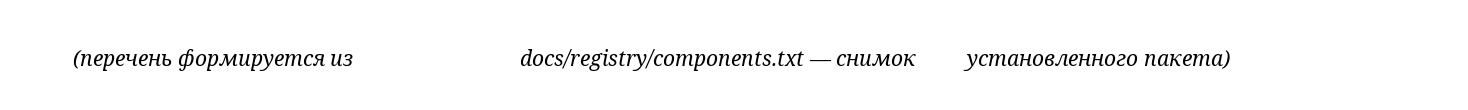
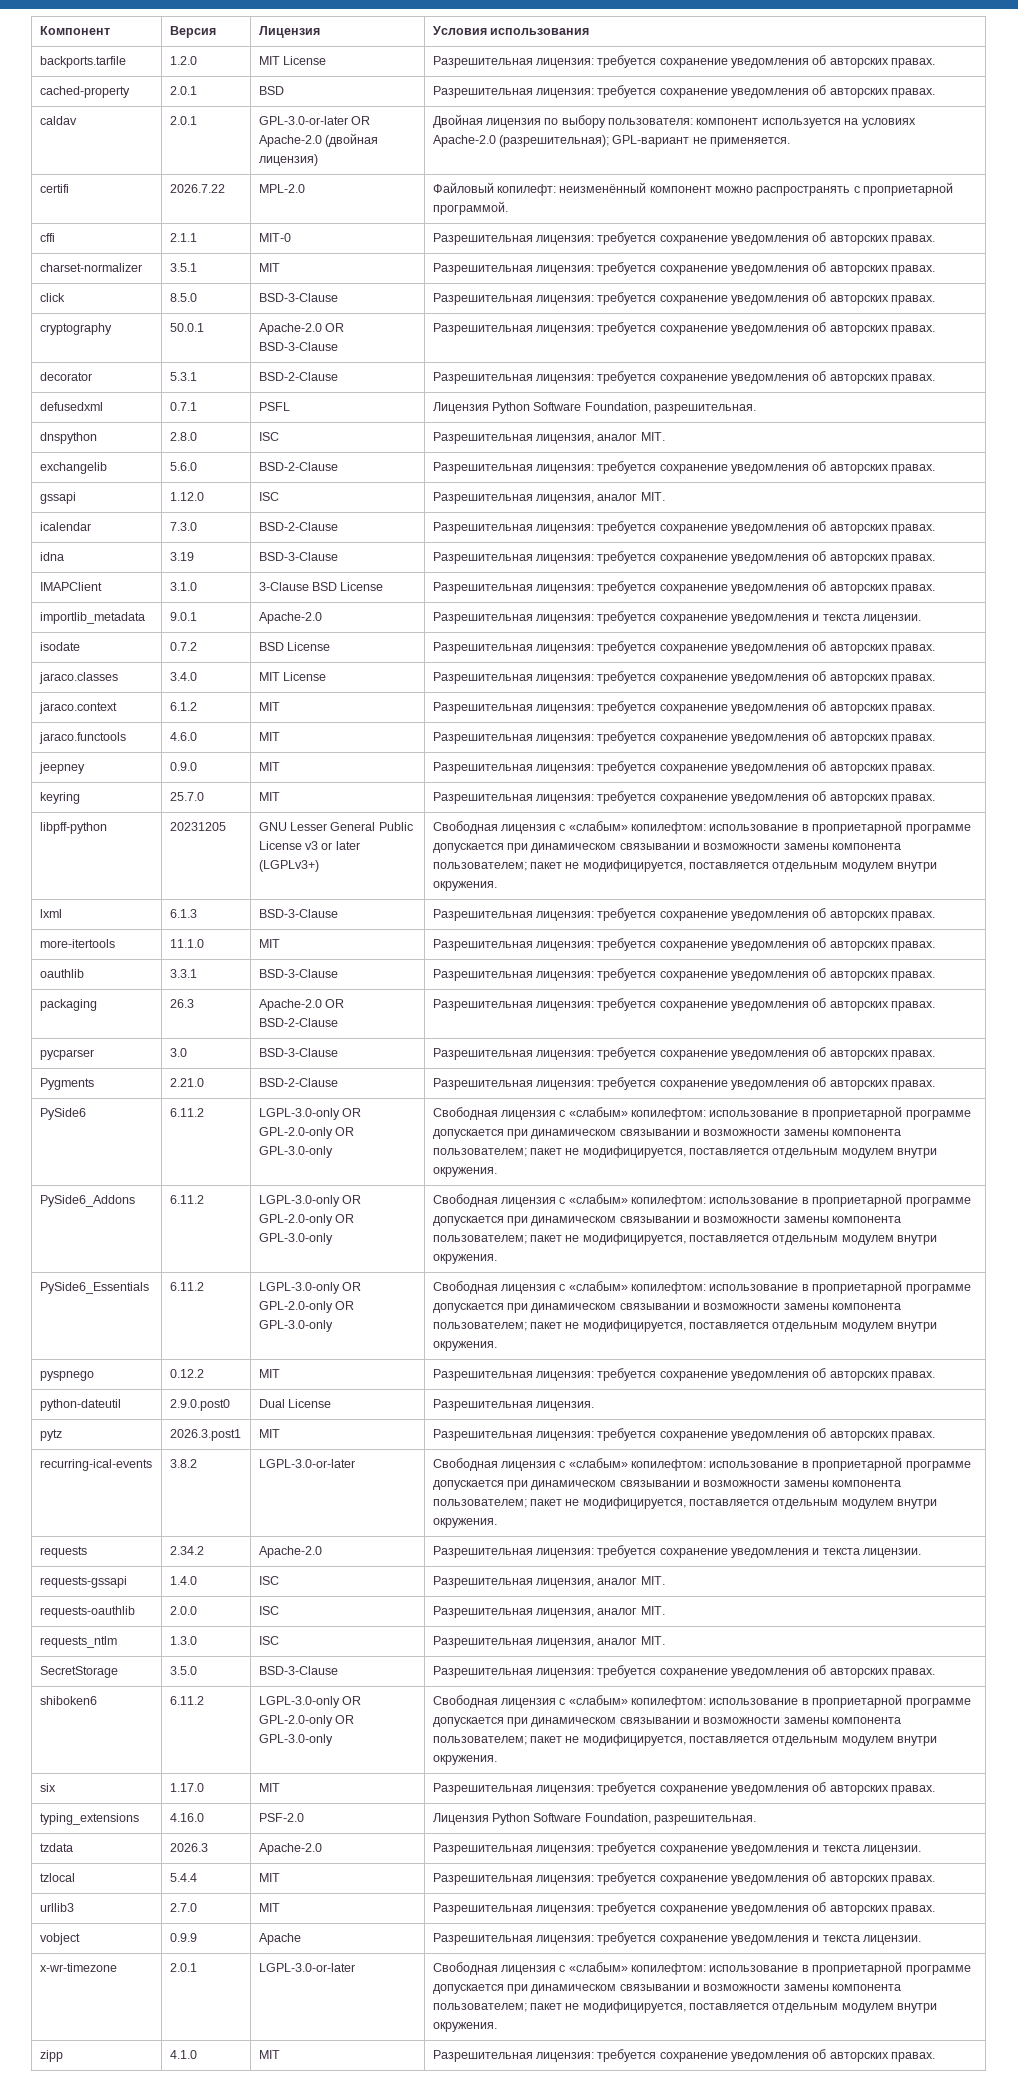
[73,49,1230,71] (перечень формируется из docs/registry/components.txt — снимок установленного пакета) -> [39,26,110,35] [169,26,216,38] [258,26,320,38] [432,26,589,35] [39,56,126,68] [169,56,197,65] [258,56,326,65] [432,55,936,68] [39,86,130,98] [169,86,197,95] [258,86,284,95] [432,85,936,98] [39,116,77,125] [169,116,197,125] [258,116,370,125] [258,133,378,147] [258,154,318,166] [432,114,916,128] [432,135,791,147] [39,184,69,193] [169,184,225,193] [258,184,305,193] [432,182,954,196] [432,201,508,215] [39,233,55,242] [169,233,197,242] [258,233,291,242] [432,232,936,245] [39,263,142,272] [169,263,197,272] [258,263,280,272] [432,262,936,275] [39,293,65,302] [169,293,197,302] [258,293,338,302] [432,292,936,305] [39,323,112,335] [169,323,204,332] [258,323,344,335] [258,342,338,351] [432,322,936,335] [39,372,92,381] [169,372,197,381] [258,372,338,381] [432,371,936,384] [39,402,103,411] [169,402,197,411] [258,402,290,411] [432,402,757,414] [39,432,97,444] [169,432,197,441] [258,432,279,441] [432,432,665,444] [39,462,107,474] [169,462,197,471] [258,462,338,471] [432,461,936,474] [39,492,76,504] [169,492,204,501] [258,492,279,501] [432,492,665,504] [39,522,91,531] [169,522,197,531] [258,522,338,531] [432,521,936,534] [39,552,64,561] [169,552,194,561] [258,552,338,561] [432,551,936,564] [39,582,102,591] [169,582,197,591] [258,582,384,591] [432,581,936,594] [39,612,145,624] [169,612,197,621] [258,612,322,624] [432,611,922,624] [39,642,80,651] [169,642,197,651] [258,642,330,651] [432,641,936,654] [38,672,118,684] [169,672,197,681] [258,672,326,681] [432,671,936,684] [38,702,117,714] [169,702,197,711] [258,702,280,711] [432,701,936,714] [38,732,126,744] [169,732,197,741] [258,732,280,741] [432,731,936,744] [38,762,85,774] [169,762,197,771] [258,762,280,771] [432,761,936,774] [39,792,80,804] [169,792,204,801] [258,792,280,801] [432,791,936,804] [39,822,107,834] [169,822,226,831] [258,822,413,831] [258,841,360,850] [258,860,319,872] [432,820,971,834] [432,843,902,853] [432,860,938,872] [432,881,497,891] [39,909,62,918] [169,909,197,918] [258,909,338,918] [432,908,936,921] [39,939,115,948] [169,939,204,948] [258,939,280,948] [432,938,936,951] [39,969,84,978] [169,969,197,978] [258,969,338,978] [432,968,936,981] [39,999,97,1011] [169,999,194,1008] [258,999,344,1011] [258,1018,338,1027] [432,998,936,1011] [39,1049,94,1060] [169,1048,187,1057] [258,1048,338,1057] [432,1047,936,1060] [39,1078,94,1090] [169,1078,204,1087] [258,1078,338,1087] [432,1077,936,1090] [39,1108,86,1120] [169,1108,204,1117] [258,1108,361,1120] [258,1127,354,1139] [258,1146,333,1158] [432,1106,971,1120] [432,1129,902,1139] [432,1146,938,1158] [432,1167,497,1177] [39,1195,135,1207] [169,1195,204,1204] [258,1195,361,1207] [258,1214,354,1226] [258,1233,333,1245] [432,1193,971,1207] [432,1216,902,1226] [432,1233,938,1245] [432,1254,497,1264] [39,1282,149,1294] [169,1282,204,1291] [258,1282,361,1294] [258,1301,354,1313] [258,1320,333,1332] [432,1280,971,1294] [432,1303,902,1313] [432,1320,938,1332] [432,1341,497,1351] [39,1371,94,1381] [169,1369,204,1378] [258,1369,280,1378] [432,1368,936,1381] [39,1399,121,1411] [169,1399,230,1411] [258,1399,331,1408] [432,1399,594,1411] [39,1429,62,1441] [169,1429,241,1441] [258,1429,280,1438] [432,1428,936,1441] [39,1459,152,1471] [169,1459,197,1468] [258,1459,355,1468] [432,1457,971,1471] [432,1480,902,1490] [432,1497,938,1509] [432,1518,497,1528] [39,1546,87,1558] [169,1546,204,1555] [258,1546,322,1558] [432,1545,922,1558] [39,1576,127,1588] [169,1576,197,1585] [258,1576,279,1585] [432,1576,665,1588] [39,1606,135,1618] [169,1606,197,1615] [258,1606,279,1615] [432,1606,665,1618] [39,1636,117,1648] [169,1636,197,1645] [258,1636,279,1645] [432,1636,665,1648] [39,1666,118,1678] [169,1666,197,1675] [258,1666,338,1675] [432,1665,936,1678] [39,1696,97,1705] [169,1696,204,1705] [258,1696,361,1708] [258,1715,354,1727] [258,1734,333,1746] [432,1694,971,1708] [432,1717,902,1727] [432,1734,938,1746] [432,1755,497,1765] [39,1783,56,1792] [169,1783,204,1792] [258,1783,280,1792] [432,1782,936,1795] [39,1813,139,1825] [169,1813,204,1822] [258,1813,304,1822] [432,1813,757,1825] [39,1843,73,1852] [169,1843,208,1852] [258,1843,322,1855] [432,1842,922,1855] [39,1873,75,1882] [169,1873,197,1882] [258,1873,280,1882] [432,1872,936,1885] [39,1903,74,1912] [169,1903,197,1912] [258,1903,280,1912] [432,1902,936,1915] [39,1933,80,1945] [169,1933,197,1942] [258,1933,301,1945] [432,1932,922,1945] [39,1963,117,1972] [169,1963,197,1972] [258,1963,355,1972] [432,1961,971,1975] [432,1984,902,1994] [432,2001,938,2013] [432,2022,497,2032] [39,2050,63,2062] [169,2050,197,2059] [258,2050,280,2059] [432,2049,936,2062] Компонент | Версия | Лицензия | Условия использования // backports.tarfile | 1.2.0 | MIT License | Разрешительная лицензия: требуется сохранение уведомления об авторских правах. // cached-property | 2.0.1 | BSD | Разрешительная лицензия: требуется сохранение уведомления об авторских правах. // caldav | 2.0.1 | GPL-3.0-or-later OR Apache-2.0 (двойная лицензия) | Двойная лицензия по выбору пользователя: компонент используется на условиях Apache-2.0 (разрешительная); GPL-вариант не применяется. // certifi | 2026.7.22 | MPL-2.0 | Файловый копилефт: неизменённый компонент можно распространять с проприетарной программой. // cffi | 2.1.1 | MIT-0 | Разрешительная лицензия: требуется сохранение уведомления об авторских правах. // charset-normalizer | 3.5.1 | MIT | Разрешительная лицензия: требуется сохранение уведомления об авторских правах. // click | 8.5.0 | BSD-3-Clause | Разрешительная лицензия: требуется сохранение уведомления об авторских правах. // cryptography | 50.0.1 | Apache-2.0 OR BSD-3-Clause | Разрешительная лицензия: требуется сохранение уведомления об авторских правах. // decorator | 5.3.1 | BSD-2-Clause | Разрешительная лицензия: требуется сохранение уведомления об авторских правах. // defusedxml | 0.7.1 | PSFL | Лицензия Python Software Foundation, разрешительная. // dnspython | 2.8.0 | ISC | Разрешительная лицензия, аналог MIT. // exchangelib | 5.6.0 | BSD-2-Clause | Разрешительная лицензия: требуется сохранение уведомления об авторских правах. // gssapi | 1.12.0 | ISC | Разрешительная лицензия, аналог MIT. // icalendar | 7.3.0 | BSD-2-Clause | Разрешительная лицензия: требуется сохранение уведомления об авторских правах. // idna | 3.19 | BSD-3-Clause | Разрешительная лицензия: требуется сохранение уведомления об авторских правах. // IMAPClient | 3.1.0 | 3-Clause BSD License | Разрешительная лицензия: требуется сохранение уведомления об авторских правах. // importlib_metadata | 9.0.1 | Apache-2.0 | Разрешительная лицензия: требуется сохранение уведомления и текста лицензии. // isodate | 0.7.2 | BSD License | Разрешительная лицензия: требуется сохранение уведомления об авторских правах. // jaraco.classes | 3.4.0 | MIT License | Разрешительная лицензия: требуется сохранение уведомления об авторских правах. // jaraco.context | 6.1.2 | MIT | Разрешительная лицензия: требуется сохранение уведомления об авторских правах. // jaraco.functools | 4.6.0 | MIT | Разрешительная лицензия: требуется сохранение уведомления об авторских правах. // jeepney | 0.9.0 | MIT | Разрешительная лицензия: требуется сохранение уведомления об авторских правах. // keyring | 25.7.0 | MIT | Разрешительная лицензия: требуется сохранение уведомления об авторских правах. // libpff-python | 20231205 | GNU Lesser General Public License v3 or later (LGPLv3+) | Свободная лицензия с «слабым» копилефтом: использование в проприетарной программе допускается при динамическом связывании и возможности замены компонента пользователем; пакет не модифицируется, поставляется отдельным модулем внутри окружения. // lxml | 6.1.3 | BSD-3-Clause | Разрешительная лицензия: требуется сохранение уведомления об авторских правах. // more-itertools | 11.1.0 | MIT | Разрешительная лицензия: требуется сохранение уведомления об авторских правах. // oauthlib | 3.3.1 | BSD-3-Clause | Разрешительная лицензия: требуется сохранение уведомления об авторских правах. // packaging | 26.3 | Apache-2.0 OR BSD-2-Clause | Разрешительная лицензия: требуется сохранение уведомления об авторских правах. // pycparser | 3.0 | BSD-3-Clause | Разрешительная лицензия: требуется сохранение уведомления об авторских правах. // Pygments | 2.21.0 | BSD-2-Clause | Разрешительная лицензия: требуется сохранение уведомления об авторских правах. // PySide6 | 6.11.2 | LGPL-3.0-only OR GPL-2.0-only OR GPL-3.0-only | Свободная лицензия с «слабым» копилефтом: использование в проприетарной программе допускается при динамическом связывании и возможности замены компонента пользователем; пакет не модифицируется, поставляется отдельным модулем внутри окружения. // PySide6_Addons | 6.11.2 | LGPL-3.0-only OR GPL-2.0-only OR GPL-3.0-only | Свободная лицензия с «слабым» копилефтом: использование в проприетарной программе допускается при динамическом связывании и возможности замены компонента пользователем; пакет не модифицируется, поставляется отдельным модулем внутри окружения. // PySide6_Essentials | 6.11.2 | LGPL-3.0-only OR GPL-2.0-only OR GPL-3.0-only | Свободная лицензия с «слабым» копилефтом: использование в проприетарной программе допускается при динамическом связывании и возможности замены компонента пользователем; пакет не модифицируется, поставляется отдельным модулем внутри окружения. // pyspnego | 0.12.2 | MIT | Разрешительная лицензия: требуется сохранение уведомления об авторских правах. // python-dateutil | 2.9.0.post0 | Dual License | Разрешительная лицензия. // pytz | 2026.3.post1 | MIT | Разрешительная лицензия: требуется сохранение уведомления об авторских правах. // recurring-ical-events | 3.8.2 | LGPL-3.0-or-later | Свободная лицензия с «слабым» копилефтом: использование в проприетарной программе допускается при динамическом связывании и возможности замены компонента пользователем; пакет не модифицируется, поставляется отдельным модулем внутри окружения. // requests | 2.34.2 | Apache-2.0 | Разрешительная лицензия: требуется сохранение уведомления и текста лицензии. // requests-gssapi | 1.4.0 | ISC | Разрешительная лицензия, аналог MIT. // requests-oauthlib | 2.0.0 | ISC | Разрешительная лицензия, аналог MIT. // requests_ntlm | 1.3.0 | ISC | Разрешительная лицензия, аналог MIT. // SecretStorage | 3.5.0 | BSD-3-Clause | Разрешительная лицензия: требуется сохранение уведомления об авторских правах. // shiboken6 | 6.11.2 | LGPL-3.0-only OR GPL-2.0-only OR GPL-3.0-only | Свободная лицензия с «слабым» копилефтом: использование в проприетарной программе допускается при динамическом связывании и возможности замены компонента пользователем; пакет не модифицируется, поставляется отдельным модулем внутри окружения. // six | 1.17.0 | MIT | Разрешительная лицензия: требуется сохранение уведомления об авторских правах. // typing_extensions | 4.16.0 | PSF-2.0 | Лицензия Python Software Foundation, разрешительная. // tzdata | 2026.3 | Apache-2.0 | Разрешительная лицензия: требуется сохранение уведомления и текста лицензии. // tzlocal | 5.4.4 | MIT | Разрешительная лицензия: требуется сохранение уведомления об авторских правах. // urllib3 | 2.7.0 | MIT | Разрешительная лицензия: требуется сохранение уведомления об авторских правах. // vobject | 0.9.9 | Apache | Разрешительная лицензия: требуется сохранение уведомления и текста лицензии. // x-wr-timezone | 2.0.1 | LGPL-3.0-or-later | Свободная лицензия с «слабым» копилефтом: использование в проприетарной программе допускается при динамическом связывании и возможности замены компонента пользователем; пакет не модифицируется, поставляется отдельным модулем внутри окружения. // zipp | 4.1.0 | MIT | Разрешительная лицензия: требуется сохранение уведомления об авторских правах.

